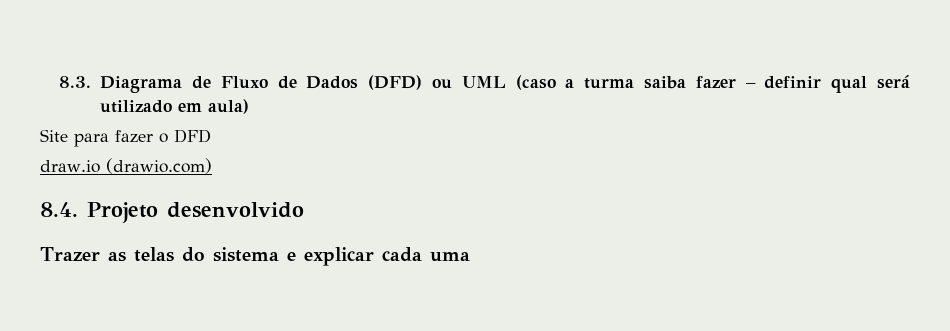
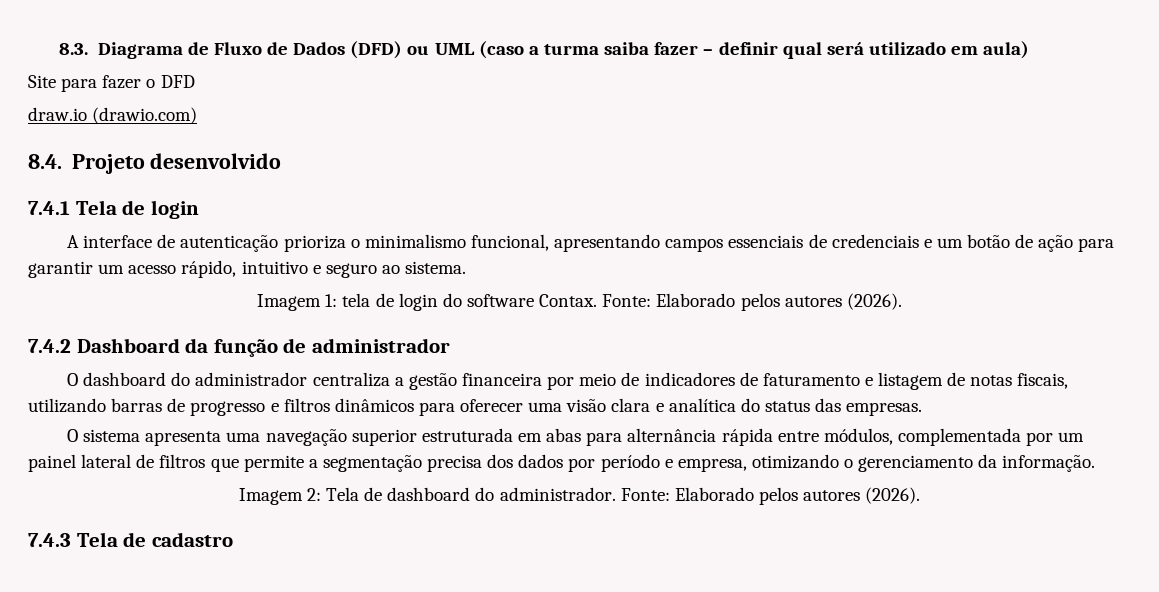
[40,247,470,266] Trazer as telas do sistema e explicar cada uma -> [28,200,199,219] [67,234,1115,252] [28,260,467,278] [257,293,902,311] [28,338,450,357] [67,372,1069,390] [28,398,923,416] [67,428,1085,446] [28,454,1096,472] [238,487,921,505] [28,532,233,547] 7.4.1 Tela de login // A interface de autenticação prioriza o minimalismo funcional, apresentando campos essenciais de credenciais e um botão de ação para garantir um acesso rápido, intuitivo e seguro ao sistema. // Imagem 1: tela de login do software Contax. Fonte: Elaborado pelos autores (2026). // 7.4.2 Dashboard da função de administrador // O dashboard do administrador centraliza a gestão financeira por meio de indicadores de faturamento e listagem de notas fiscais, utilizando barras de progresso e filtros dinâmicos para oferecer uma visão clara e analítica do status das empresas. // O sistema apresenta uma navegação superior estruturada em abas para alternância rápida entre módulos, complementada por um painel lateral de filtros que permite a segmentação precisa dos dados por período e empresa, otimizando o gerenciamento da informação. // Imagem 2: Tela de dashboard do administrador. Fonte: Elaborado pelos autores (2026). // 7.4.3 Tela de cadastro

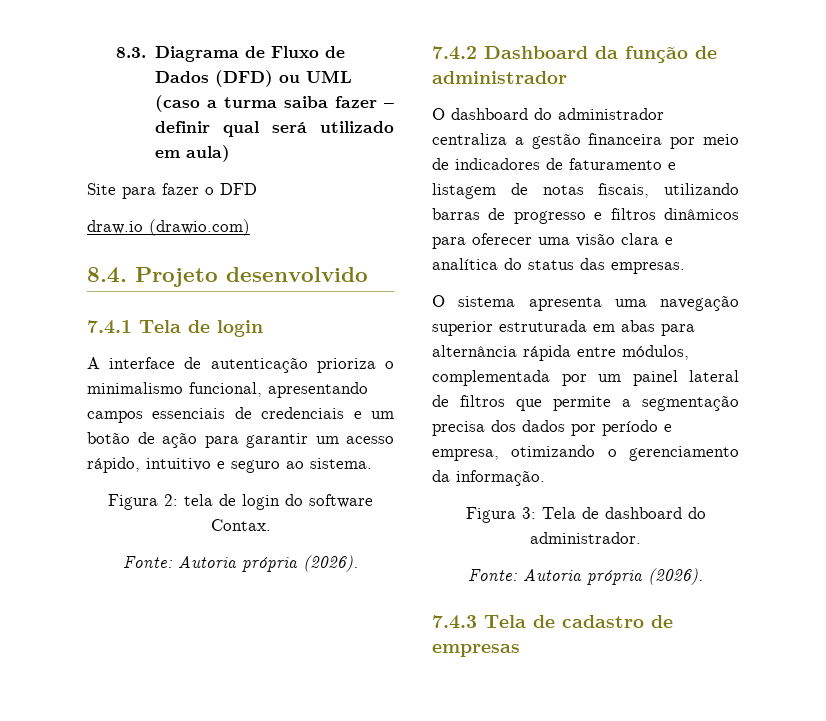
[257,294,338,311] Imagem 1: -> [108,494,178,510] Figura 2:
[602,293,842,311] Fonte: Elaborado pelos autores -> [123,556,298,572] // Fonte: Autoria própria
[238,488,321,505] Imagem 2: -> [465,507,536,523] Figura 3:
[620,487,861,505] Fonte: Elaborado pelos autores -> [468,569,643,585] // Fonte: Autoria própria
(233, 539) none -> [651,615,673,628] [432,644,520,657] de empresas

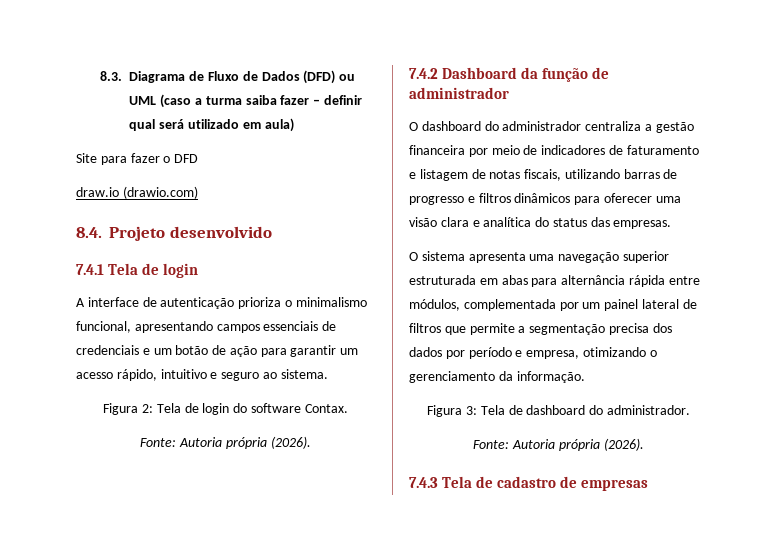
[184,494,213,506] tela -> [156,403,181,413] Tela

